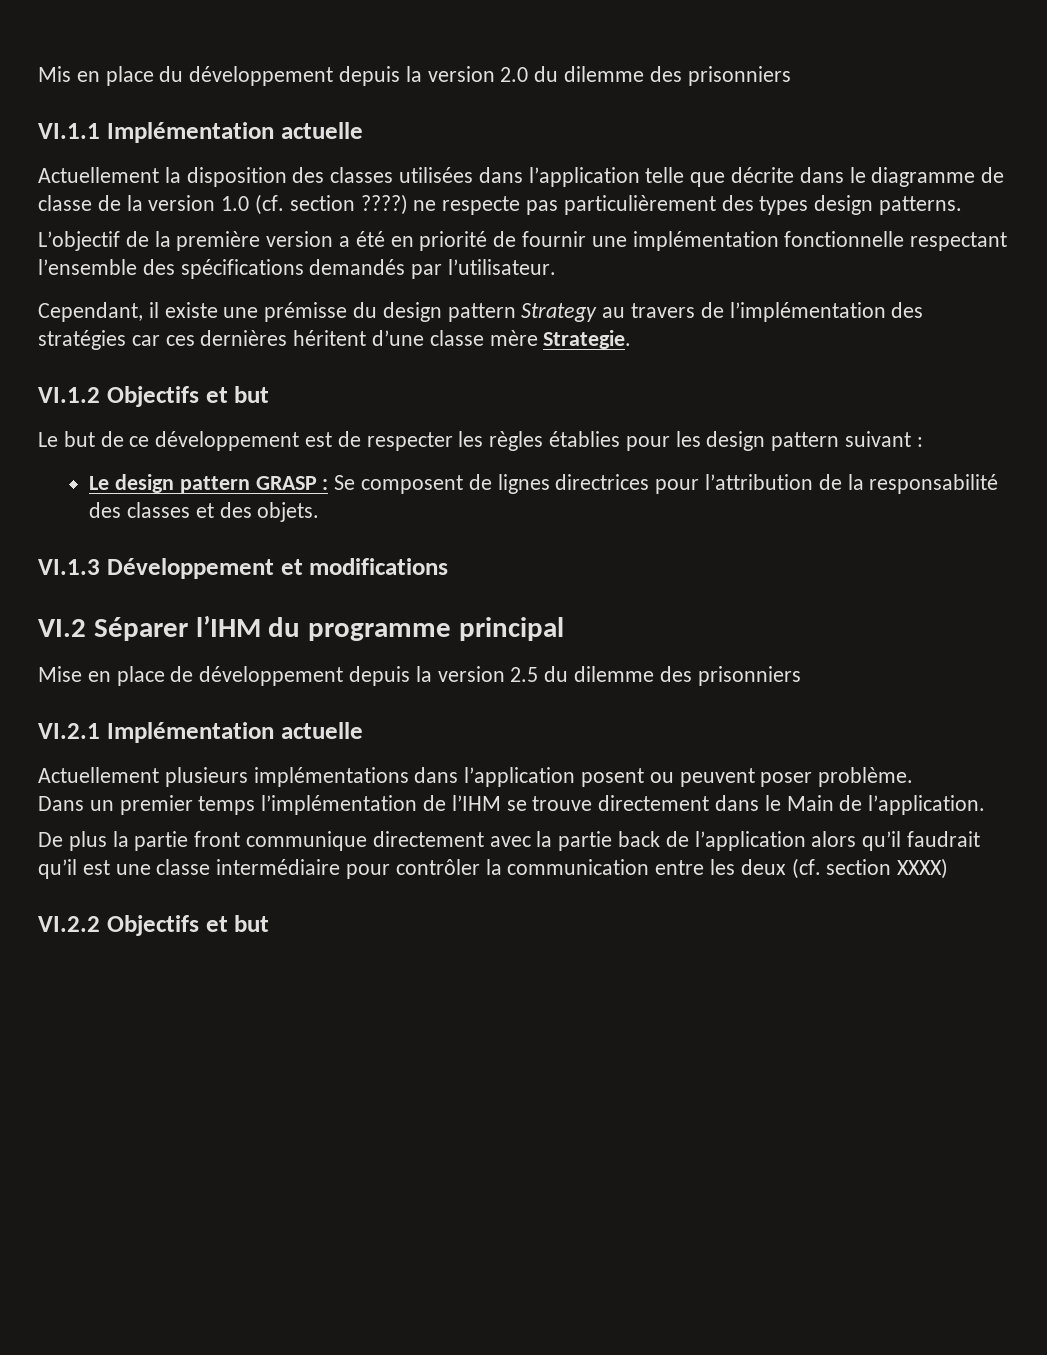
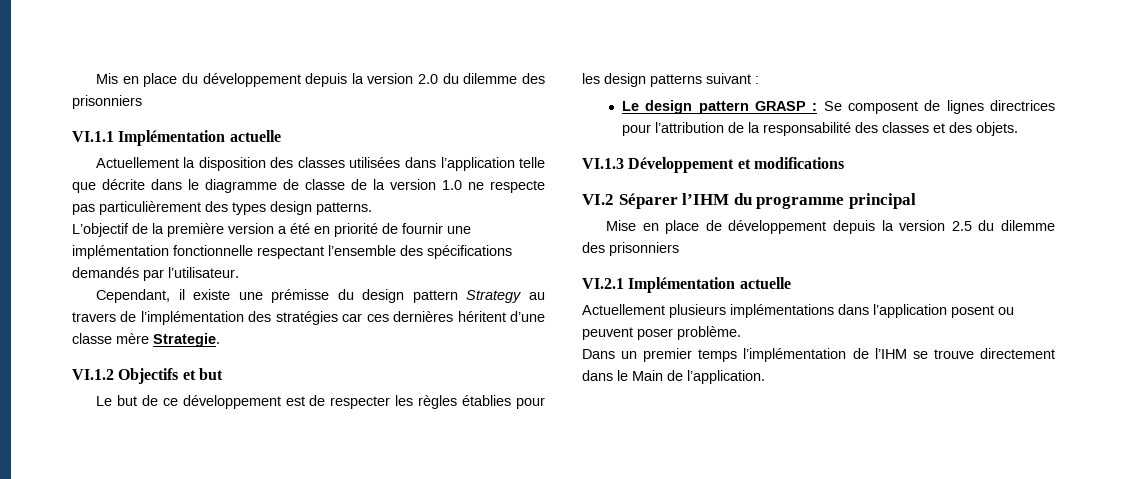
[255,194,408,215] (cf. section ????) -> (462, 185) none
[771,432,840,451] pattern -> [650,74,702,87] patterns
[38,831,981,851] [38,858,949,879] [38,915,270,936] // De plus la partie front communique directement avec la partie back de l’application alors qu’il faudrait qu’il est une classe intermédiaire pour contrôler la communication entre les deux (cf. section XXXX) // VI.2.2 Objectifs et but -> (765, 377) none

